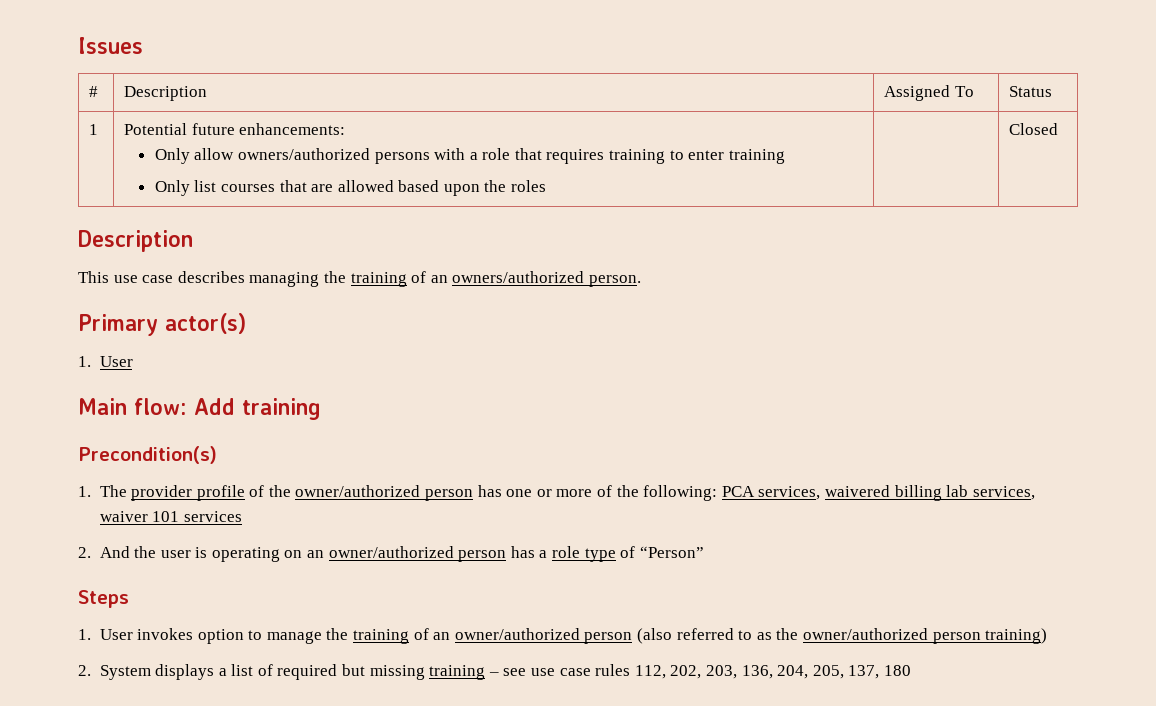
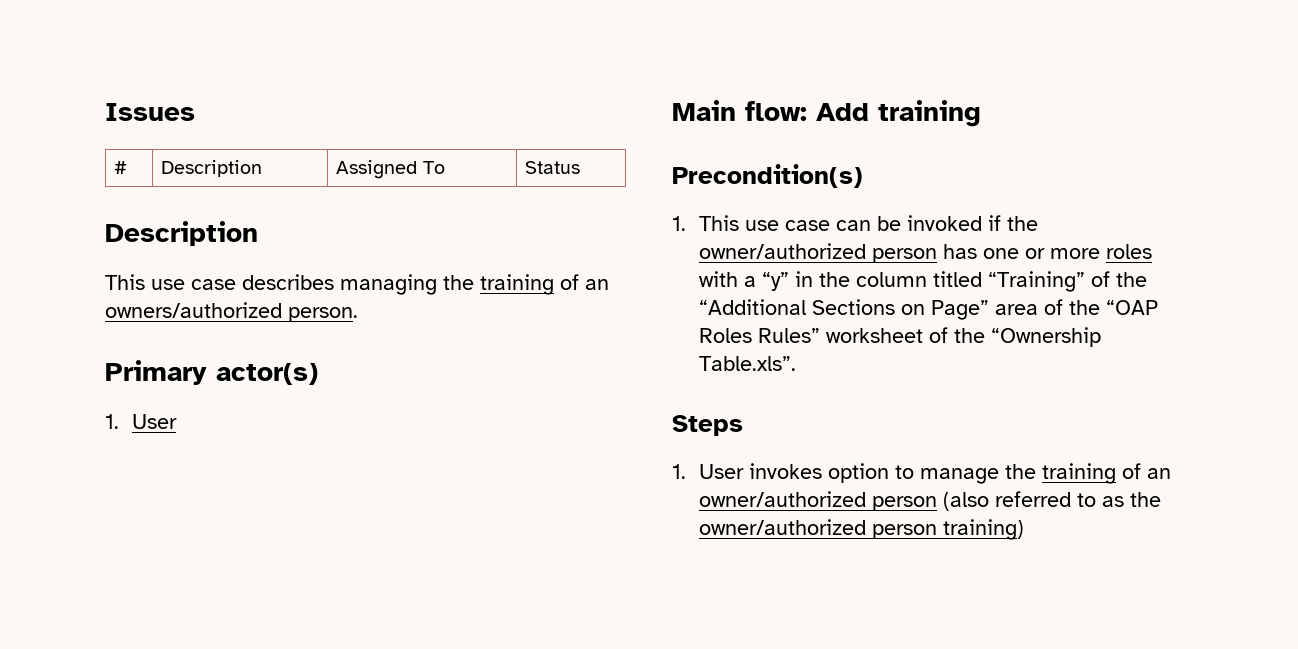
[89,124,99,135] [124,123,346,135] [154,148,785,164] [154,180,547,196] [1009,123,1059,135] // 1 | Potential future enhancements: // Only allow owners/authorized persons with a role that requires training to enter training // Only list courses that are allowed based upon the roles | | Closed -> (581, 167) none
[99,485,265,501] The provider profile of -> [698,215,1001,231] This use case can be invoked if
[596,485,1035,501] [99,511,242,522] [78,546,704,562] of the following: PCA services, waivered billing lab services, waiver 101 services // 2. And the user is operating on an owner/authorized person has a role type of “Person” -> [1105,244,1152,259] [698,271,1147,292] [698,299,1158,320] [698,327,1101,347] [698,356,796,371] roles with a “y” in the column titled “Training” of the “Additional Sections on Page” area of the “OAP Roles Rules” worksheet of the “Ownership Table.xls”.
[78,664,911,680] // 2. System displays a list of required but missing training – see use case rules 112, 202, 203, 136, 204, 205, 137, 180 -> (1024, 529) none

